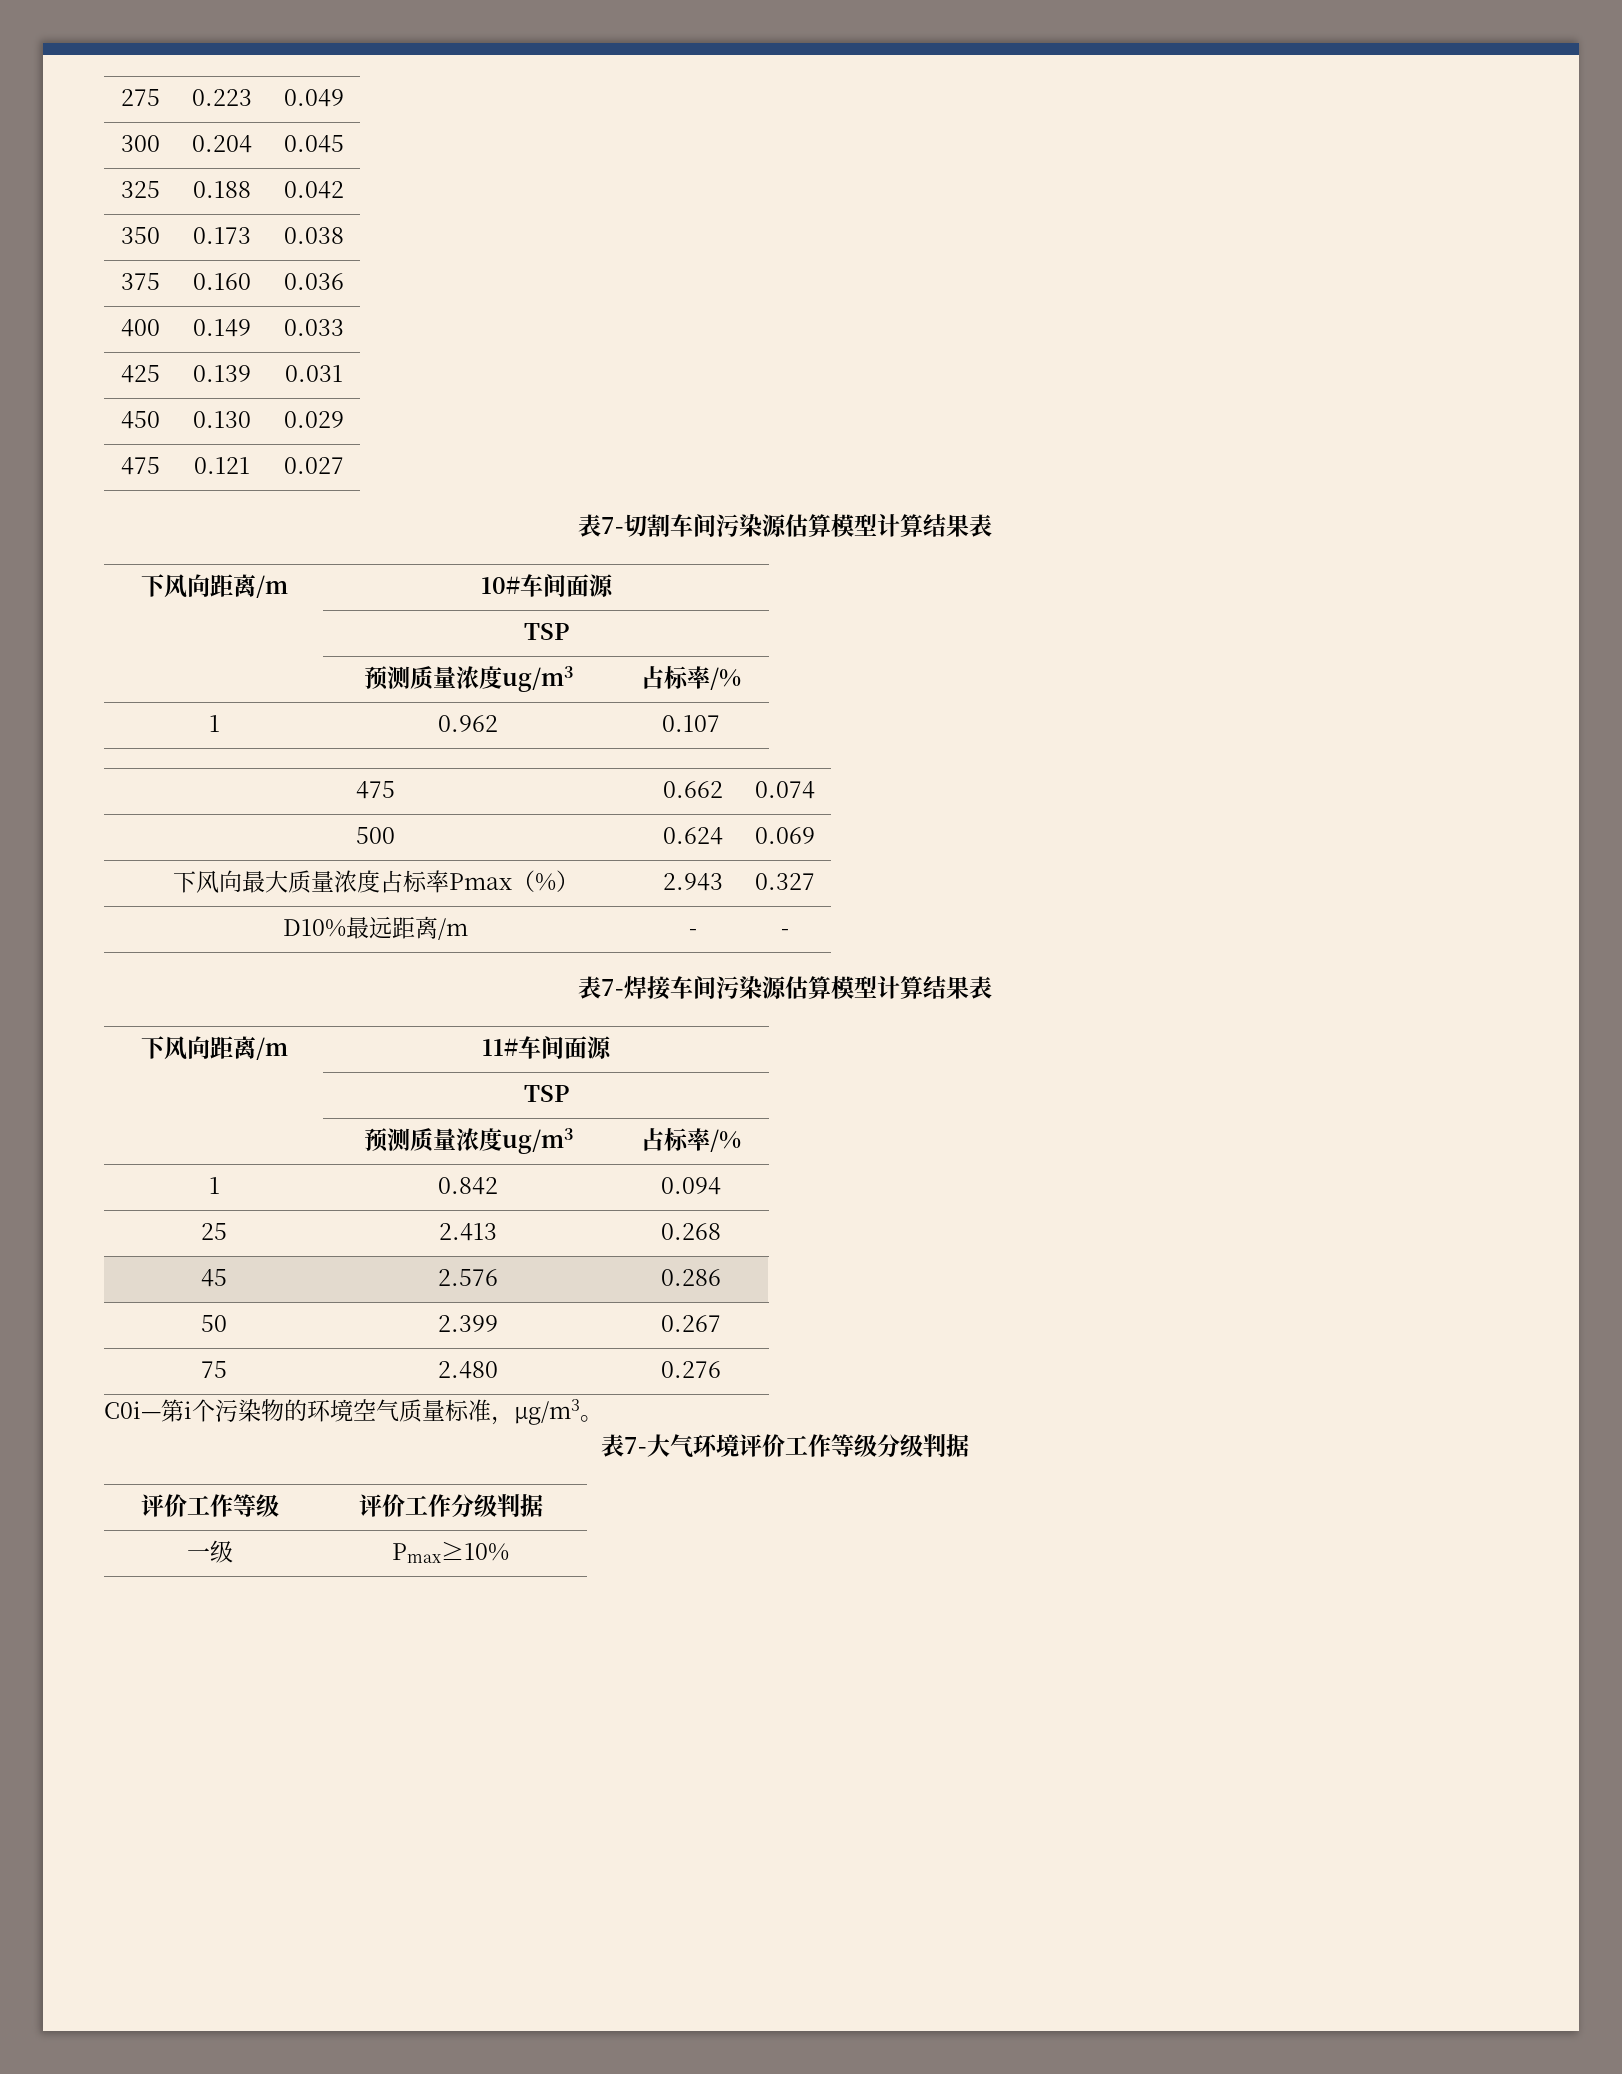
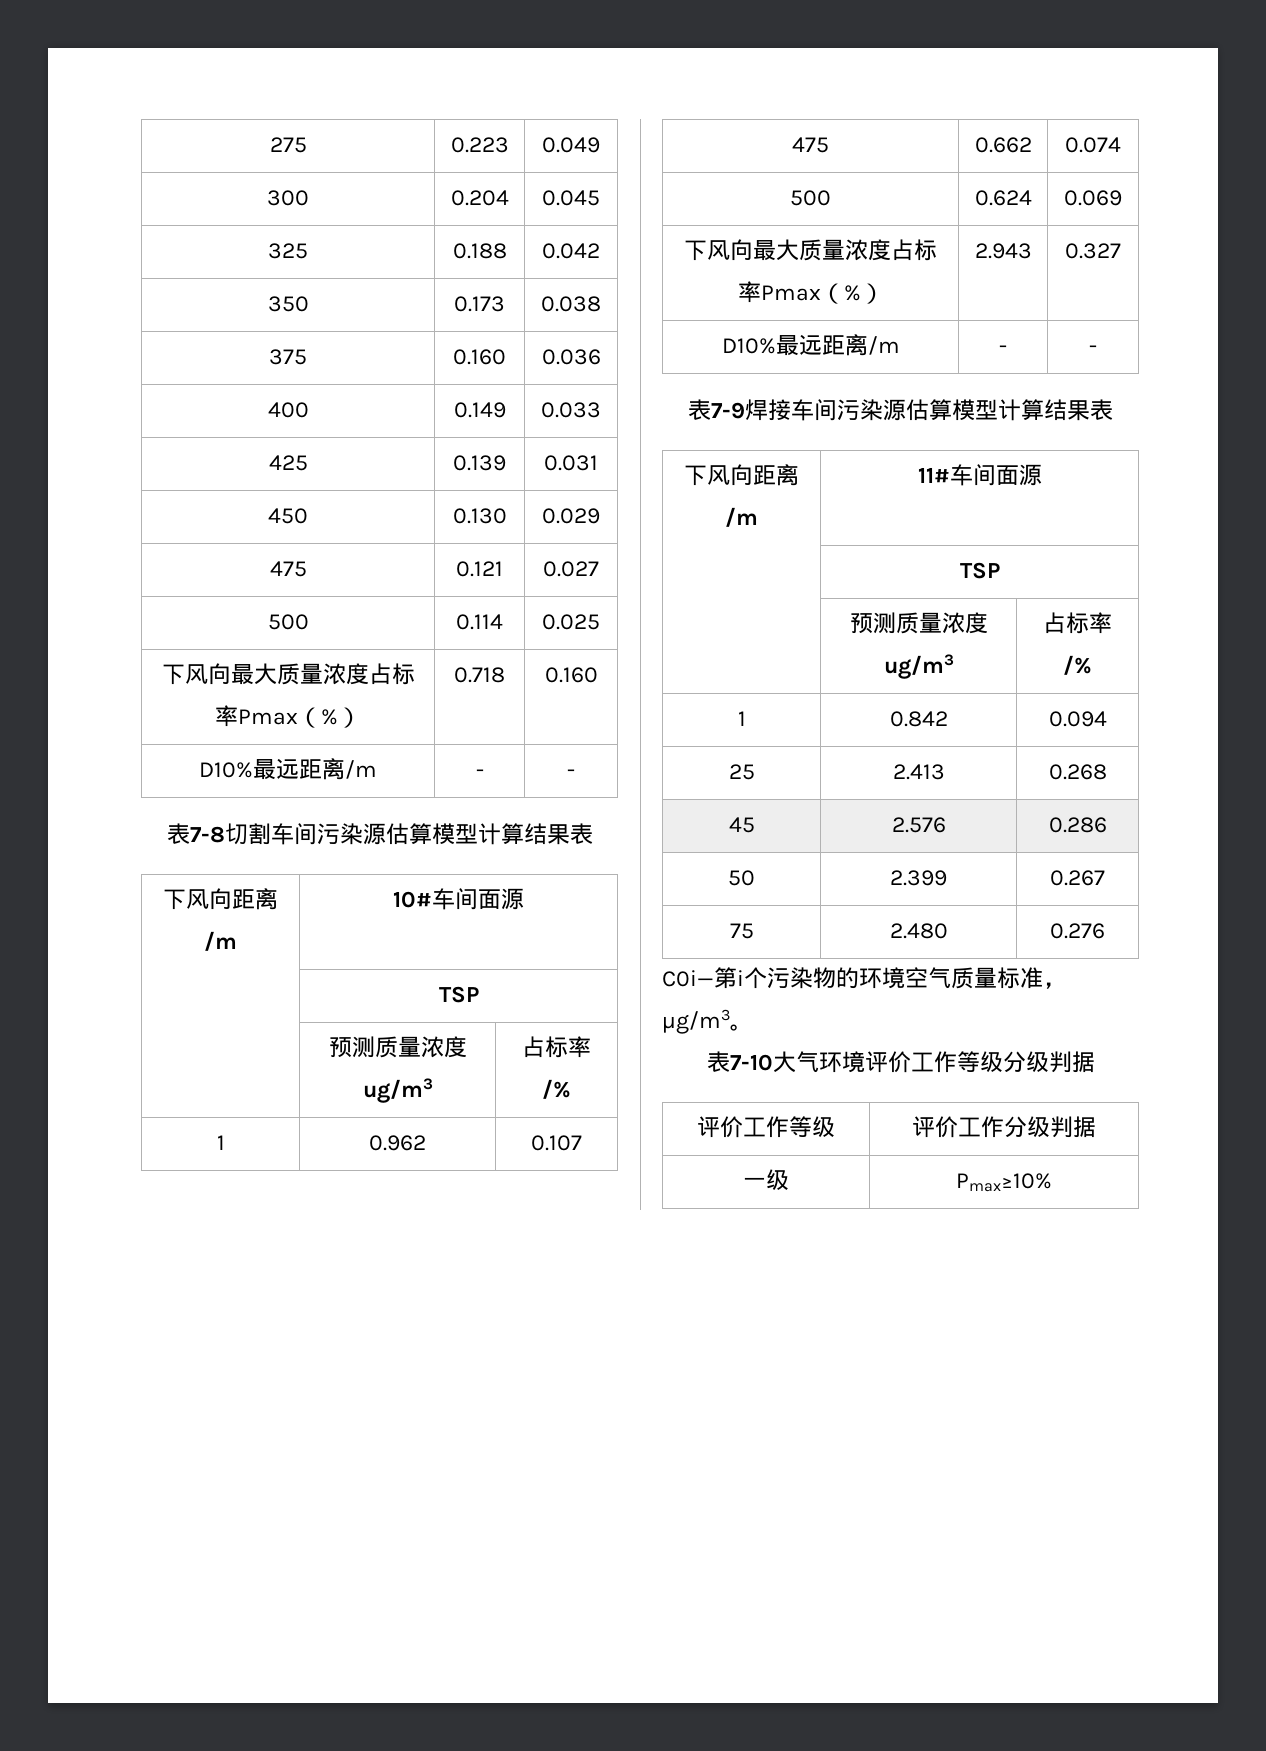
[577,514,624,537] // 表7- -> [267,614,309,630] [456,614,503,630] [542,614,600,630] [161,663,415,685] [215,705,361,728] [454,667,505,683] [544,667,598,683] [199,758,377,780] [475,769,484,777] [567,769,575,777] [166,823,225,844] // 500 | 0.114 | 0.025 // 下风向最大质量浓度占标率Pmax（%） | 0.718 | 0.160 // D10%最远距离/m | - | - // 表7-8
[600,979,624,996] 7- -> [711,402,745,419] 7-9
[623,1437,647,1454] 7- -> [729,1054,773,1071] 7-10

